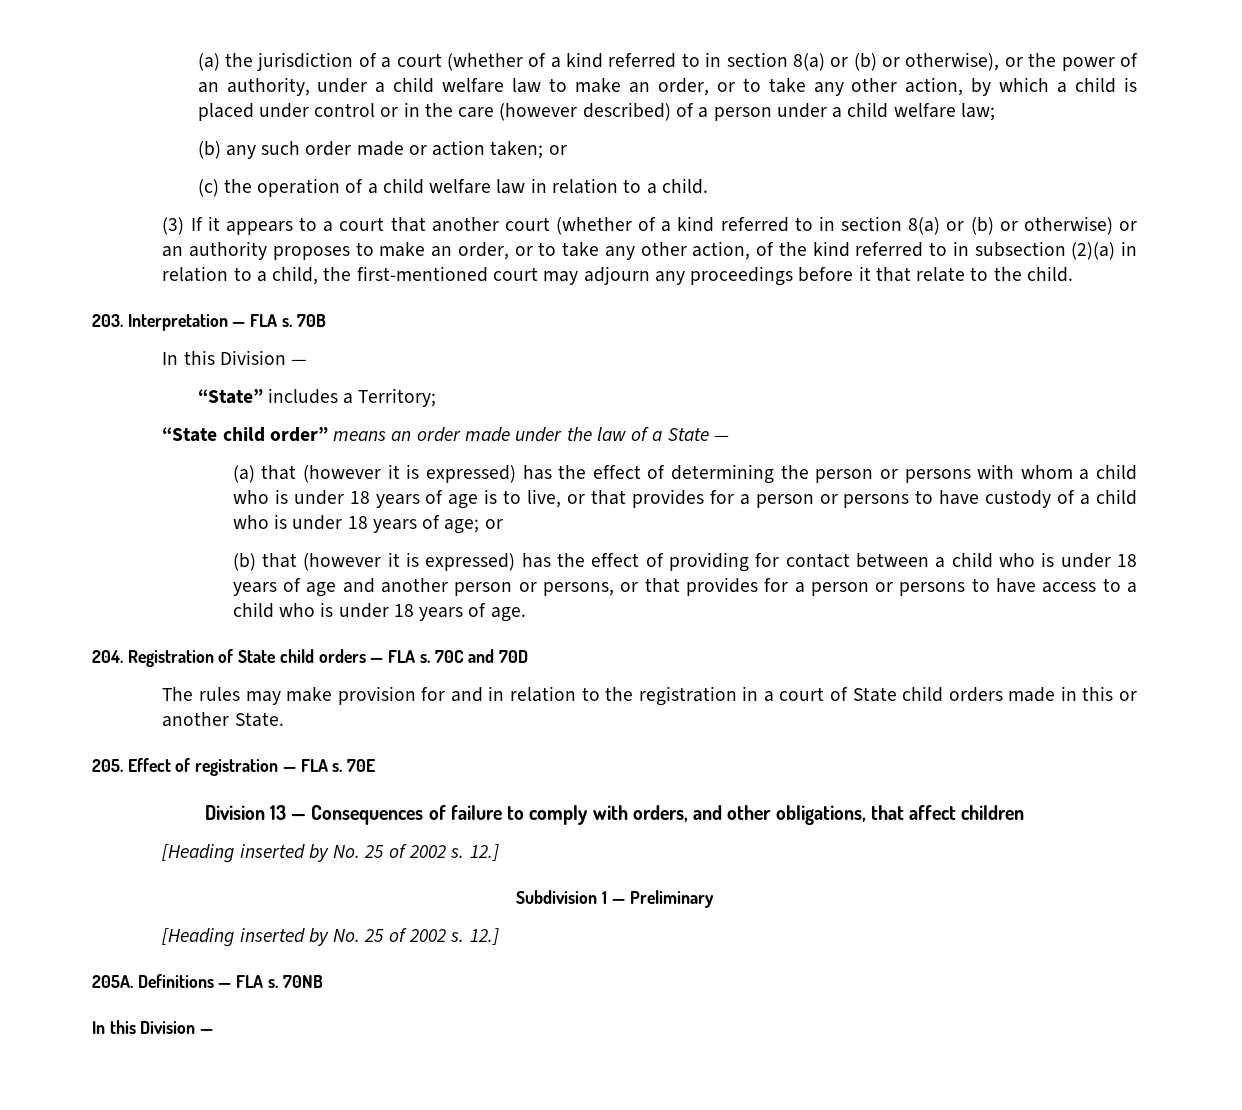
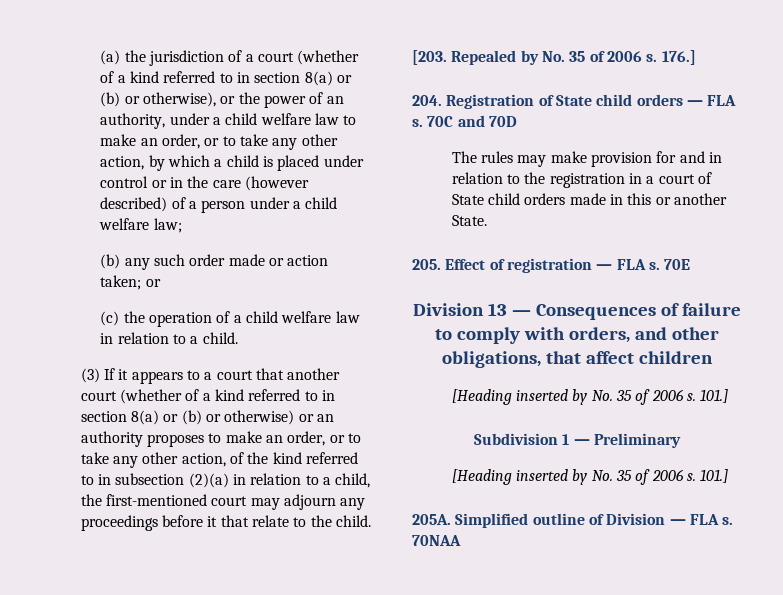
[92,314,326,331] [162,350,308,365] [197,388,437,407] [162,427,729,442] [232,464,1137,484] [232,489,1137,509] [232,514,503,534] [232,552,1137,572] [232,577,1138,597] [232,602,526,622] 203. Interpretation — FLA s. 70B // In this Division — // “State” includes a Territory; // “State child order” means an order made under the law of a State — // (a) that (however it is expressed) has the effect of determining the person or persons with whom a child who is under 18 years of age is to live, or that provides for a person or persons to have custody of a child who is under 18 years of age; or // (b) that (however it is expressed) has the effect of providing for contact between a child who is under 18 years of age and another person or persons, or that provides for a person or persons to have access to a child who is under 18 years of age. -> [412,50,696,65] [203. Repealed by No. 35 of 2006 s. 176.]
[364,844,499,861] 25 of 2002 s. 12.] -> [615,389,729,405] 35 of 2006 s. 101.]
[364,928,499,945] [92,974,323,988] [92,1020,214,1034] 25 of 2002 s. 12.] // 205A. Definitions — FLA s. 70NB // In this Division — -> [615,469,729,485] [412,513,734,528] [412,535,461,546] 35 of 2006 s. 101.] // 205A. Simplified outline of Division — FLA s. 70NAA

